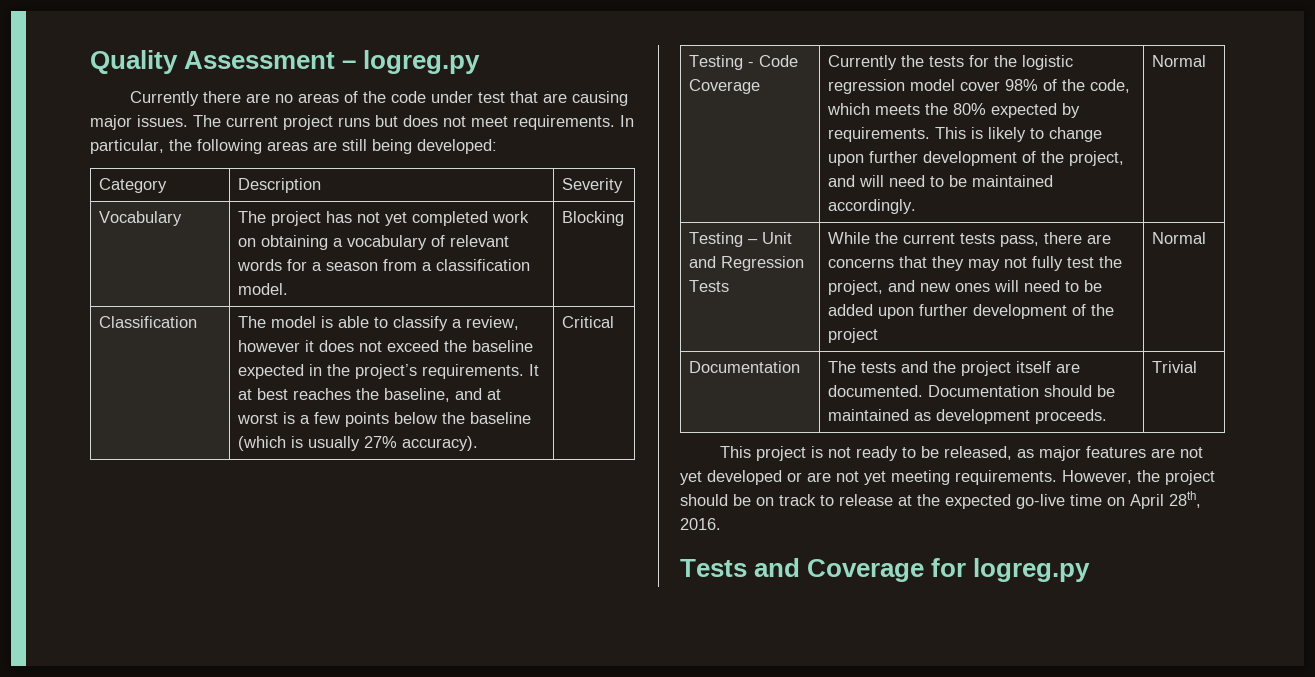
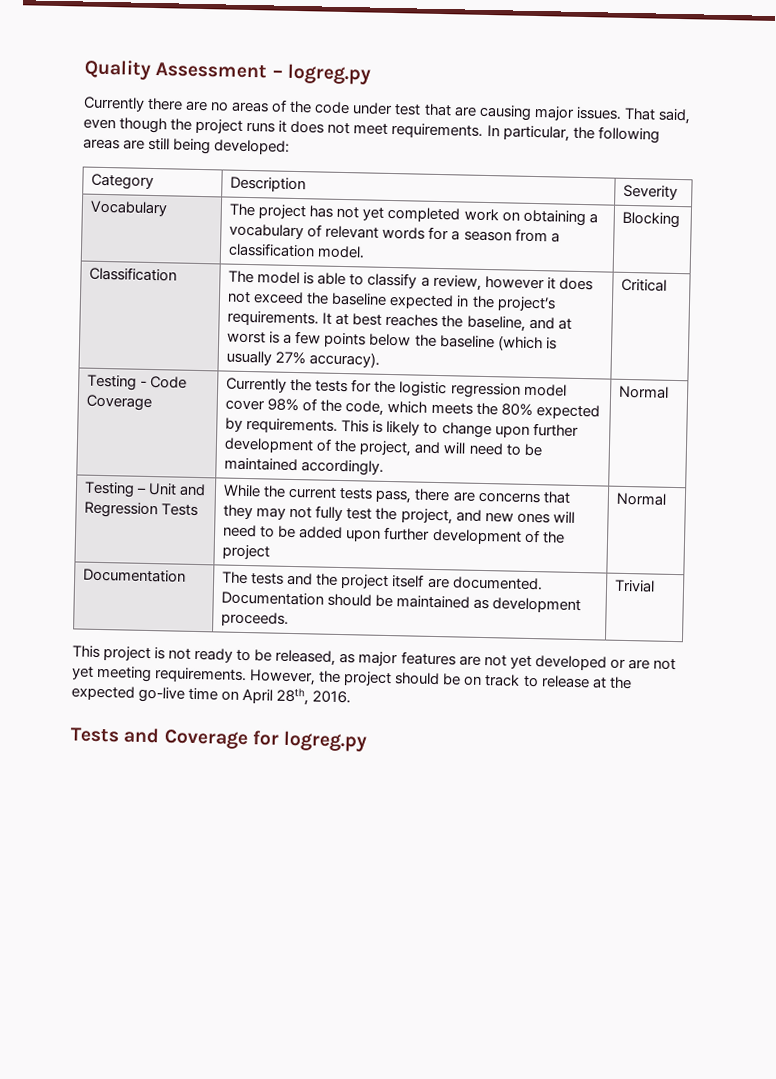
[193,115,278,127] The current -> [623,107,691,125] [83,117,193,134] That said, even though the
[375,115,398,127] but -> [278,120,288,133] it

